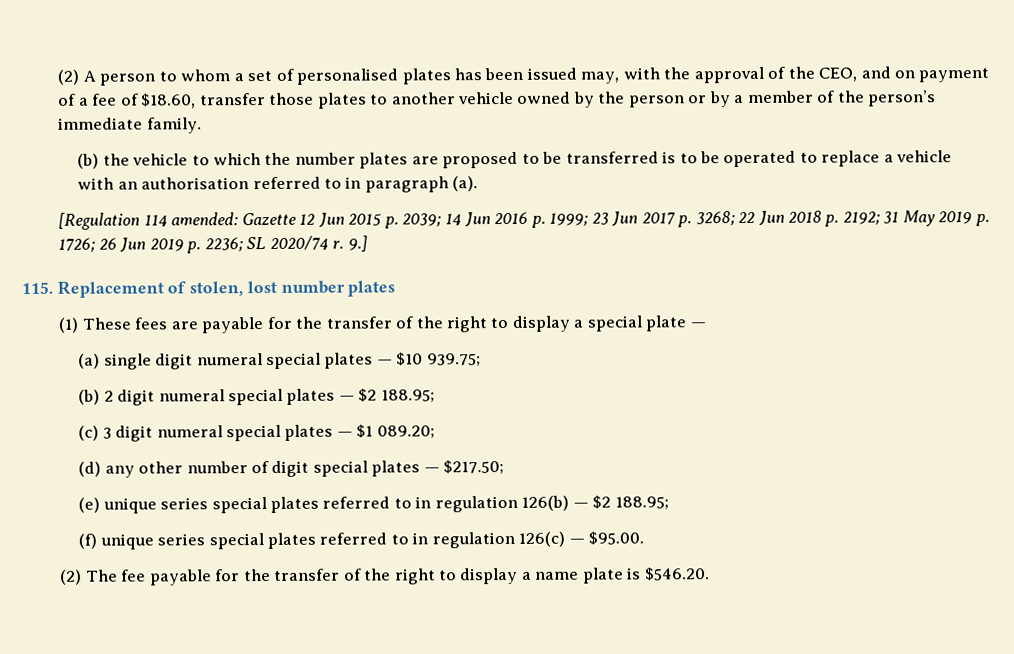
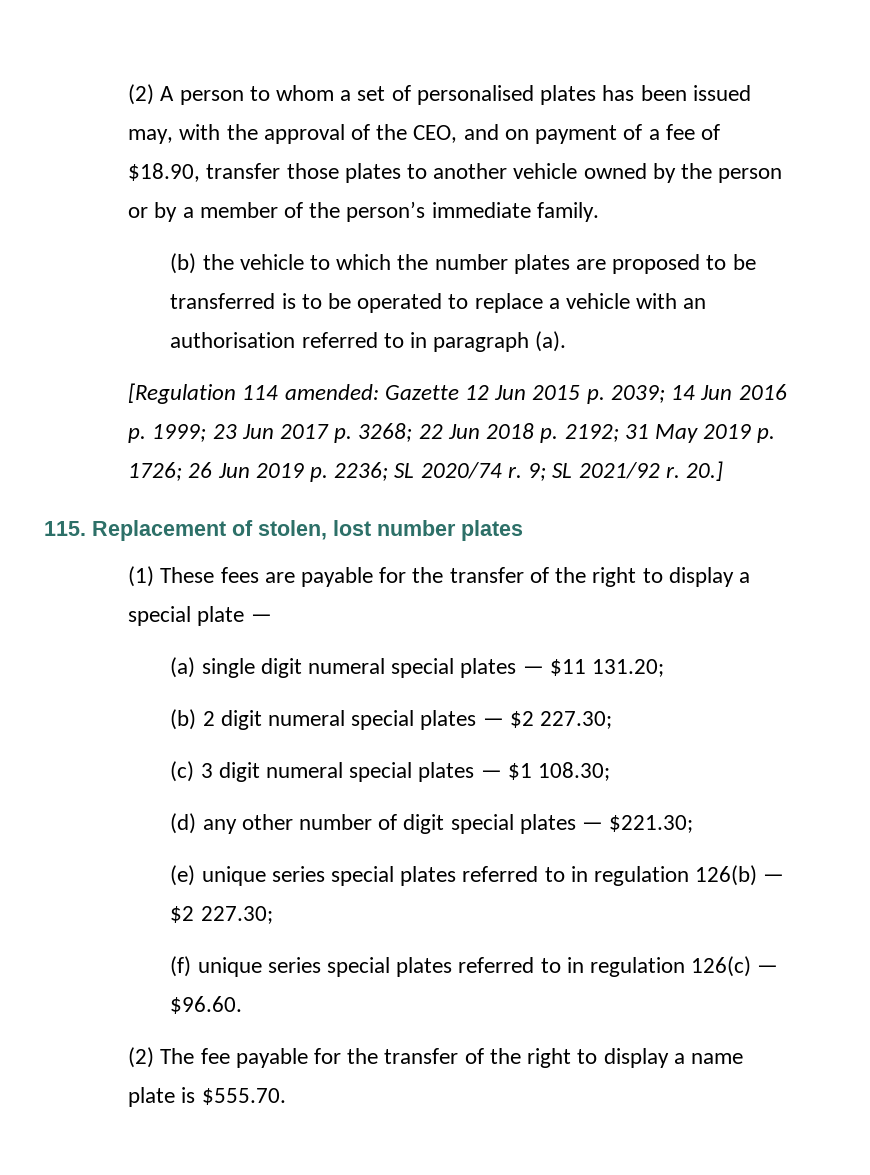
[141,93,197,109] $18.60, -> [128,163,201,182] $18.90,
[347,235,368,252] 9.] -> [528,461,723,481] 9; SL 2021/92 r. 20.]
[396,352,481,367] $10 939.75; -> [549,659,665,677] $11 131.20;
[380,389,435,403] 188.95; -> [540,711,613,729] 227.30;
[376,425,435,439] 089.20; -> [538,762,611,781] 108.30;
[443,460,505,475] $217.50; -> [609,815,694,833] $221.30;
[614,496,669,510] 188.95; -> [200,906,273,924] 227.30;
[588,531,645,545] $95.00. -> [170,996,243,1014] $96.60.
[644,567,710,581] $546.20. -> [201,1088,286,1105] $555.70.

